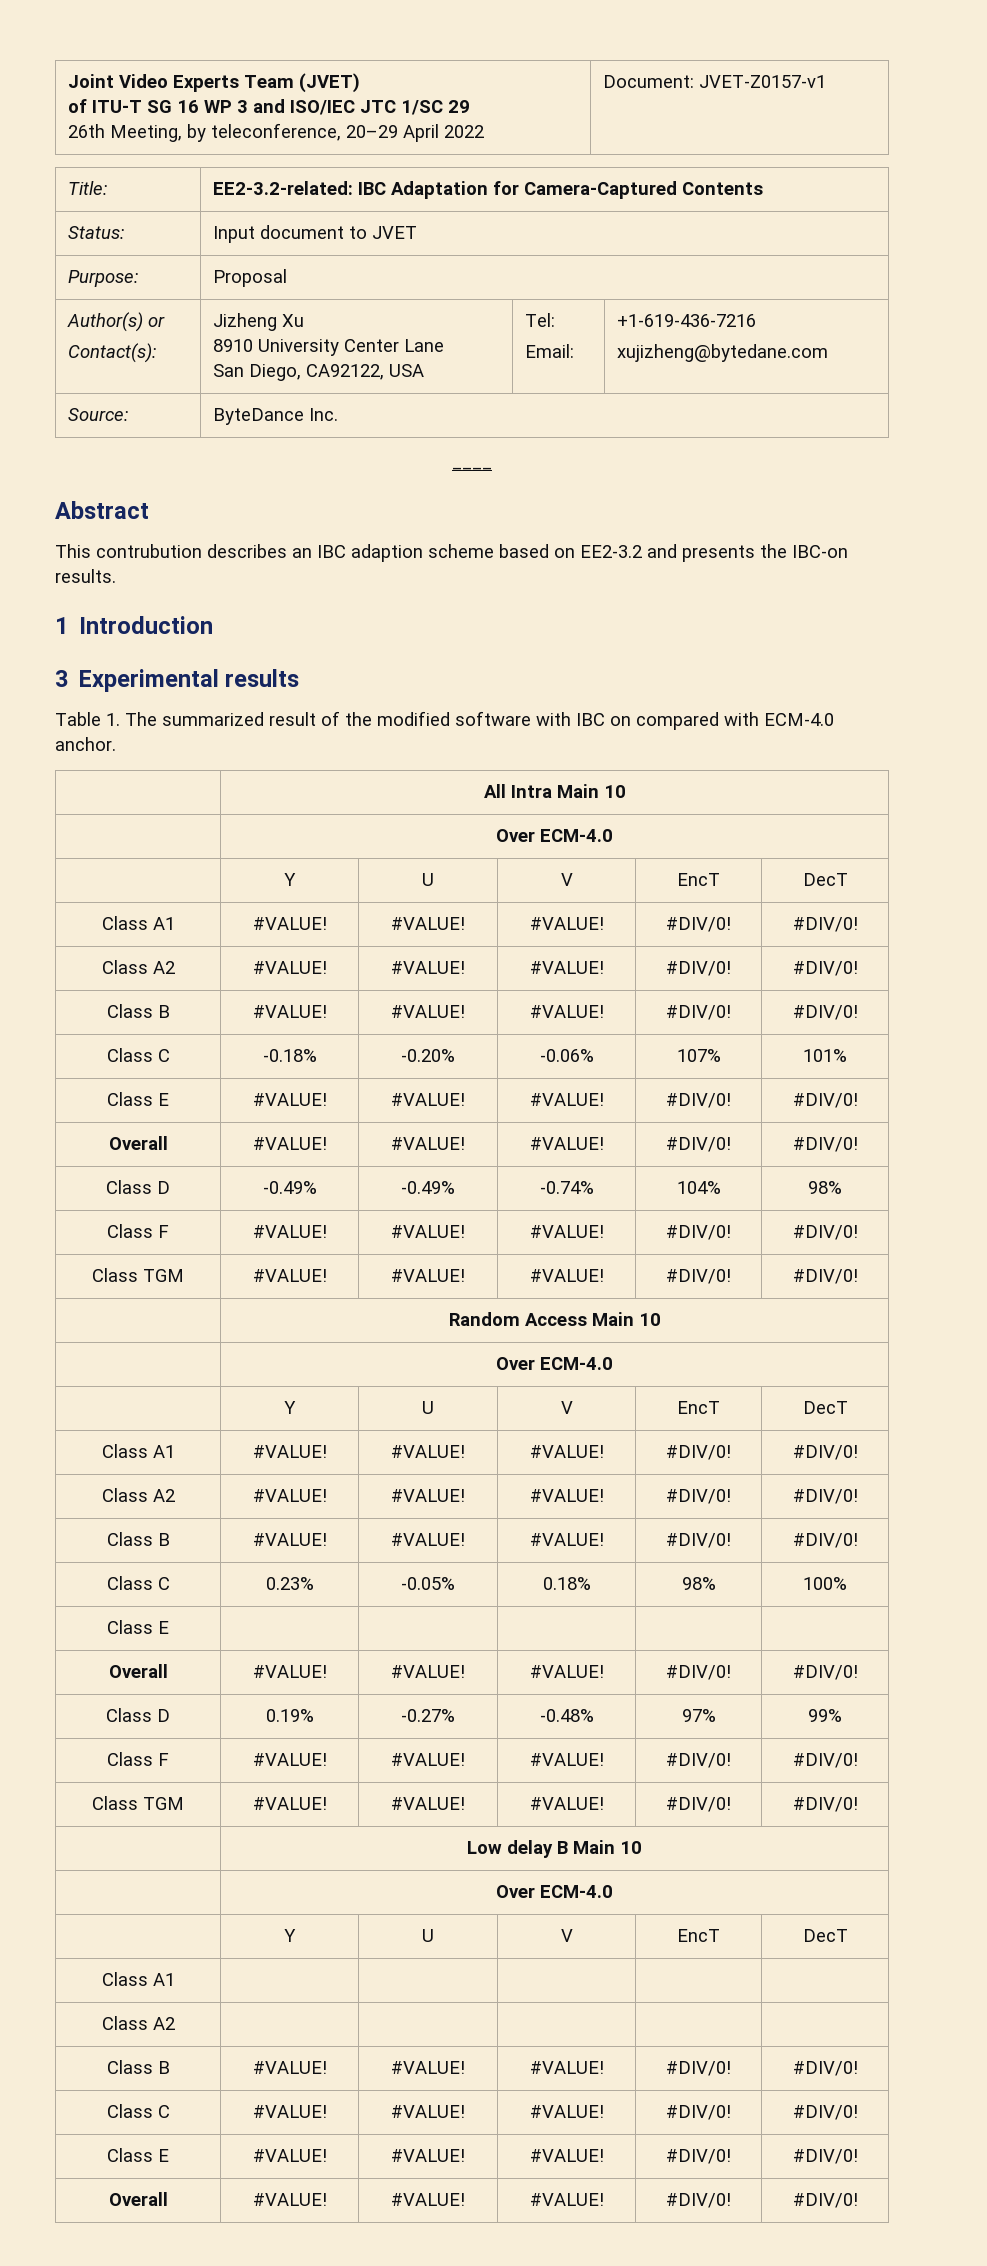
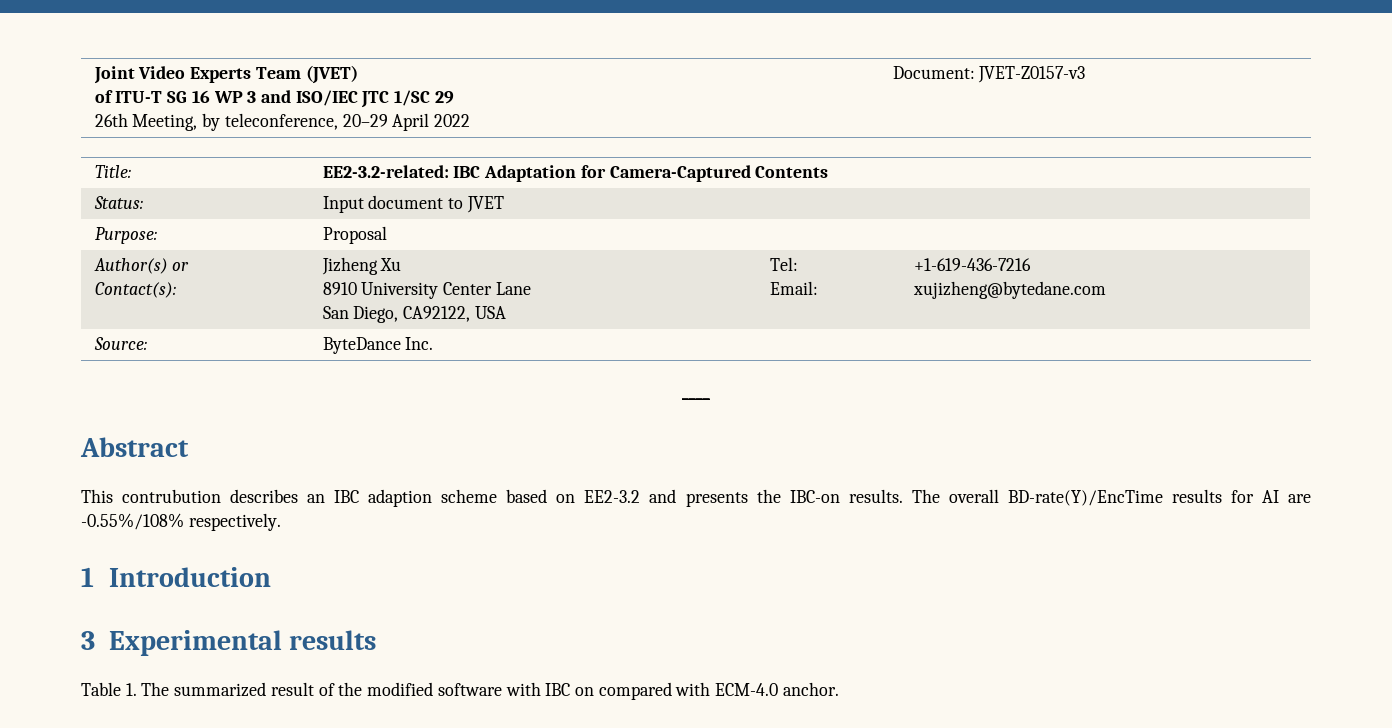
[698,75,826,88] JVET-Z0157-v1 -> [978,66,1086,83] JVET-Z0157-v3
(116, 576) none -> [911,489,1311,506] [81,513,281,531] The overall BD-rate(Y)/EncTime results for AI are -0.55%/108% respectively.
[483,784,626,798] [496,829,613,842] [284,873,296,886] [422,873,434,886] [560,873,573,886] [677,873,720,886] [802,873,848,886] [101,916,175,930] [252,917,327,930] [391,917,465,930] [529,917,604,930] [666,917,731,932] [792,917,858,932] [101,960,175,974] [252,961,327,974] [391,961,465,974] [529,961,604,974] [666,961,731,976] [792,961,858,976] [106,1004,170,1018] [252,1005,327,1018] [391,1005,465,1018] [529,1005,604,1018] [666,1005,731,1020] [792,1005,858,1020] [106,1048,170,1062] [262,1049,317,1062] [401,1049,455,1062] [539,1049,594,1062] [676,1049,721,1062] [803,1049,847,1062] [107,1092,169,1106] [252,1093,327,1106] [391,1093,465,1106] [529,1093,604,1106] [666,1093,731,1108] [792,1093,858,1108] [108,1136,168,1150] [252,1137,327,1150] [391,1137,465,1150] [529,1137,604,1150] [666,1137,731,1152] [792,1137,858,1152] [106,1180,170,1194] [262,1181,317,1194] [401,1181,455,1194] [539,1181,594,1194] [676,1181,721,1194] [808,1181,842,1194] [107,1224,169,1238] [252,1225,327,1238] [391,1225,465,1238] [529,1225,604,1238] [666,1225,731,1240] [792,1225,858,1240] [92,1268,184,1282] [252,1269,327,1282] [391,1269,465,1282] [529,1269,604,1282] [666,1269,731,1284] [792,1269,858,1284] [448,1312,661,1326] [496,1357,613,1370] [284,1401,296,1414] [422,1401,434,1414] [560,1401,573,1414] [677,1401,720,1414] [802,1401,848,1414] [101,1444,175,1458] [252,1445,327,1458] [391,1445,465,1458] [529,1445,604,1458] [666,1445,731,1460] [792,1445,858,1460] [101,1488,175,1502] [252,1489,327,1502] [391,1489,465,1502] [529,1489,604,1502] [666,1489,731,1504] [792,1489,858,1504] [106,1532,170,1546] [252,1533,327,1546] [391,1533,465,1546] [529,1533,604,1546] [666,1533,731,1548] [792,1533,858,1548] [106,1576,170,1590] [265,1577,314,1590] [401,1577,455,1590] [542,1577,591,1590] [681,1577,716,1590] [803,1577,847,1590] [107,1620,169,1634] [108,1664,168,1678] [252,1665,327,1678] [391,1665,465,1678] [529,1665,604,1678] [666,1665,731,1680] [792,1665,858,1680] [106,1708,170,1722] [265,1709,314,1722] [401,1709,455,1722] [539,1709,594,1722] [681,1709,716,1722] [808,1709,842,1722] [107,1752,169,1766] [252,1753,327,1766] [391,1753,465,1766] [529,1753,604,1766] [666,1753,731,1768] [792,1753,858,1768] [92,1796,184,1810] [252,1797,327,1810] [391,1797,465,1810] [529,1797,604,1810] [666,1797,731,1812] [792,1797,858,1812] [467,1840,642,1858] [496,1885,613,1898] [284,1929,296,1942] [422,1929,434,1942] [560,1929,573,1942] [677,1929,720,1942] [802,1929,848,1942] [101,1972,175,1986] [101,2016,175,2030] [106,2060,170,2074] [252,2061,327,2074] [391,2061,465,2074] [529,2061,604,2074] [666,2061,731,2076] [792,2061,858,2076] [106,2104,170,2118] [252,2105,327,2118] [391,2105,465,2118] [529,2105,604,2118] [666,2105,731,2120] [792,2105,858,2120] [107,2148,169,2162] [252,2149,327,2162] [391,2149,465,2162] [529,2149,604,2162] [666,2149,731,2164] [792,2149,858,2164] [108,2192,168,2206] [252,2193,327,2206] [391,2193,465,2206] [529,2193,604,2206] [666,2193,731,2208] [792,2193,858,2208] // | All Intra Main 10 // | Over ECM-4.0 // | Y | U | V | EncT | DecT // Class A1 | #VALUE! | #VALUE! | #VALUE! | #DIV/0! | #DIV/0! // Class A2 | #VALUE! | #VALUE! | #VALUE! | #DIV/0! | #DIV/0! // Class B | #VALUE! | #VALUE! | #VALUE! | #DIV/0! | #DIV/0! // Class C | -0.18% | -0.20% | -0.06% | 107% | 101% // Class E | #VALUE! | #VALUE! | #VALUE! | #DIV/0! | #DIV/0! // Overall | #VALUE! | #VALUE! | #VALUE! | #DIV/0! | #DIV/0! // Class D | -0.49% | -0.49% | -0.74% | 104% | 98% // Class F | #VALUE! | #VALUE! | #VALUE! | #DIV/0! | #DIV/0! // Class TGM | #VALUE! | #VALUE! | #VALUE! | #DIV/0! | #DIV/0! // | Random Access Main 10 // | Over ECM-4.0 // | Y | U | V | EncT | DecT // Class A1 | #VALUE! | #VALUE! | #VALUE! | #DIV/0! | #DIV/0! // Class A2 | #VALUE! | #VALUE! | #VALUE! | #DIV/0! | #DIV/0! // Class B | #VALUE! | #VALUE! | #VALUE! | #DIV/0! | #DIV/0! // Class C | 0.23% | -0.05% | 0.18% | 98% | 100% // Class E | | | | | // Overall | #VALUE! | #VALUE! | #VALUE! | #DIV/0! | #DIV/0! // Class D | 0.19% | -0.27% | -0.48% | 97% | 99% // Class F | #VALUE! | #VALUE! | #VALUE! | #DIV/0! | #DIV/0! // Class TGM | #VALUE! | #VALUE! | #VALUE! | #DIV/0! | #DIV/0! // | Low delay B Main 10 // | Over ECM-4.0 // | Y | U | V | EncT | DecT // Class A1 | | | | | // Class A2 | | | | | // Class B | #VALUE! | #VALUE! | #VALUE! | #DIV/0! | #DIV/0! // Class C | #VALUE! | #VALUE! | #VALUE! | #DIV/0! | #DIV/0! // Class E | #VALUE! | #VALUE! | #VALUE! | #DIV/0! | #DIV/0! // Overall | #VALUE! | #VALUE! | #VALUE! | #DIV/0! | #DIV/0! -> (839, 689) none

